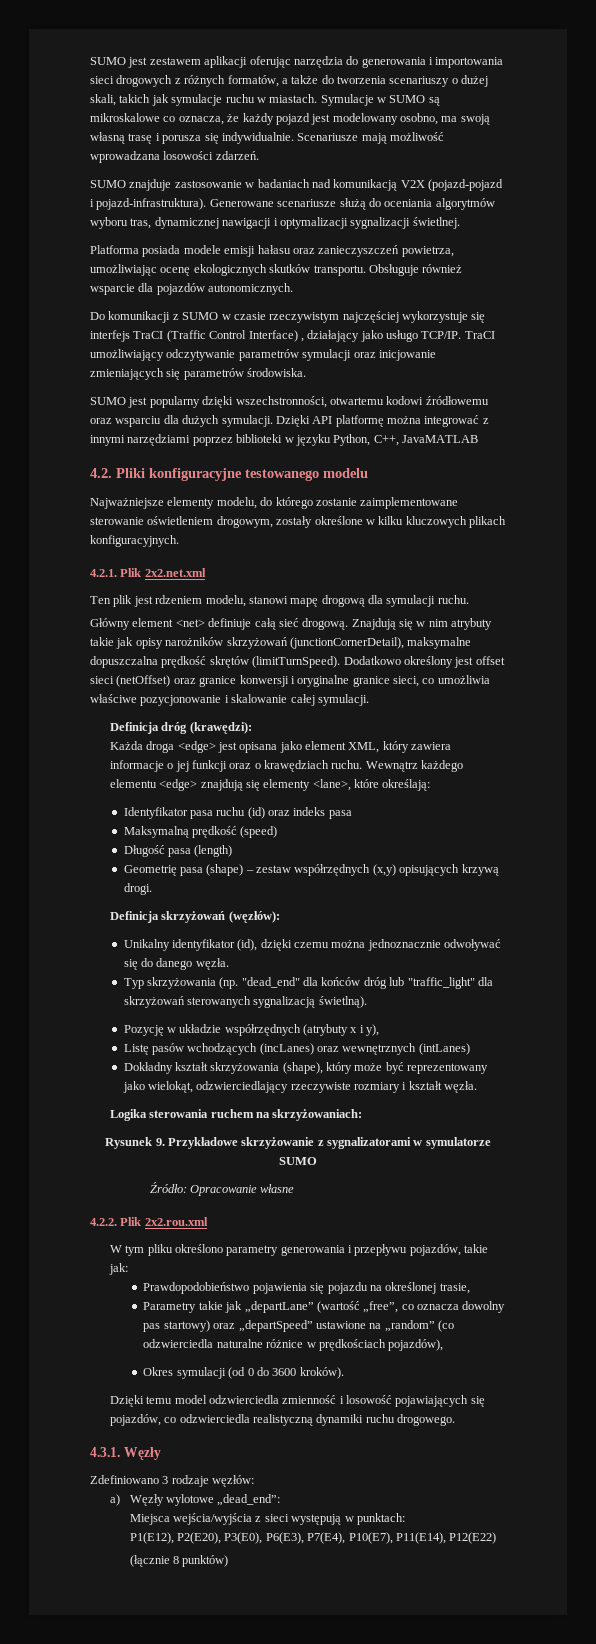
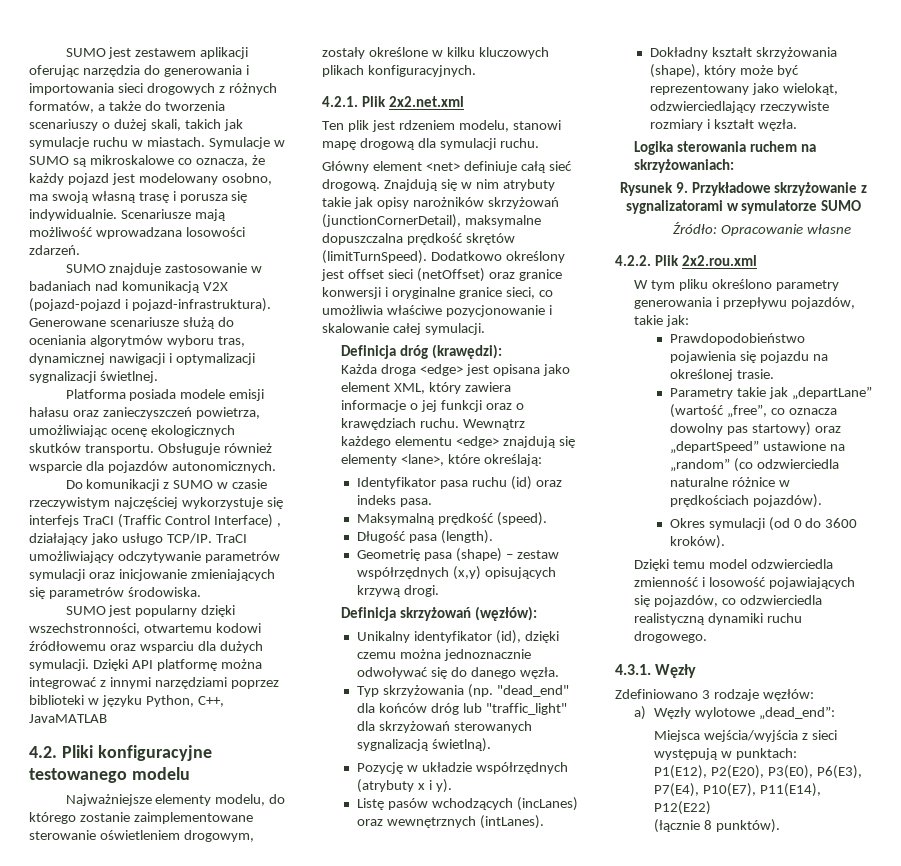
[328,810,352,819] pasa -> [400,498,433,507] pasa.
[240,826,278,838] (speed) -> [497,512,548,526] (speed).
[194,845,233,857] (length) -> [441,530,494,544] (length).
[366,1024,380,1036] y), -> [436,779,453,793] y).
[418,1043,470,1055] (intLanes) -> [480,815,545,829] (intLanes).
[439,1283,470,1294] trasie, -> [736,369,774,379] trasie.
[388,1339,444,1351] pojazdów), -> [752,494,822,508] pojazdów).
[182,1555,229,1567] punktów) -> [715,819,780,833] punktów).

